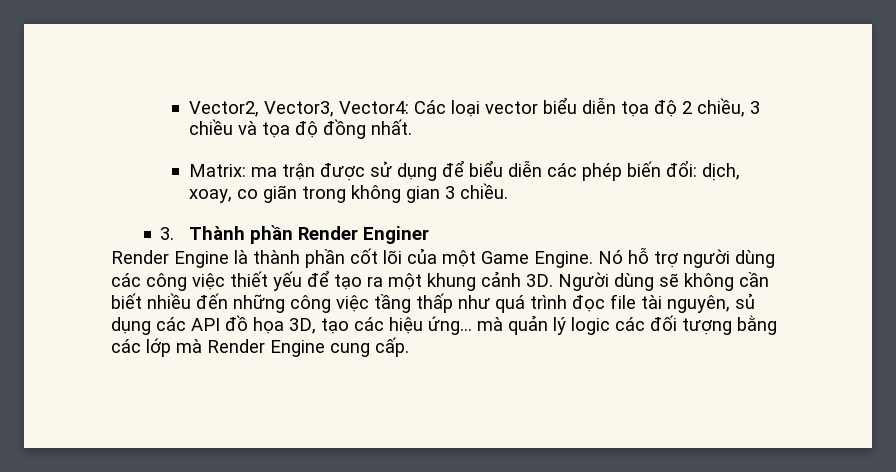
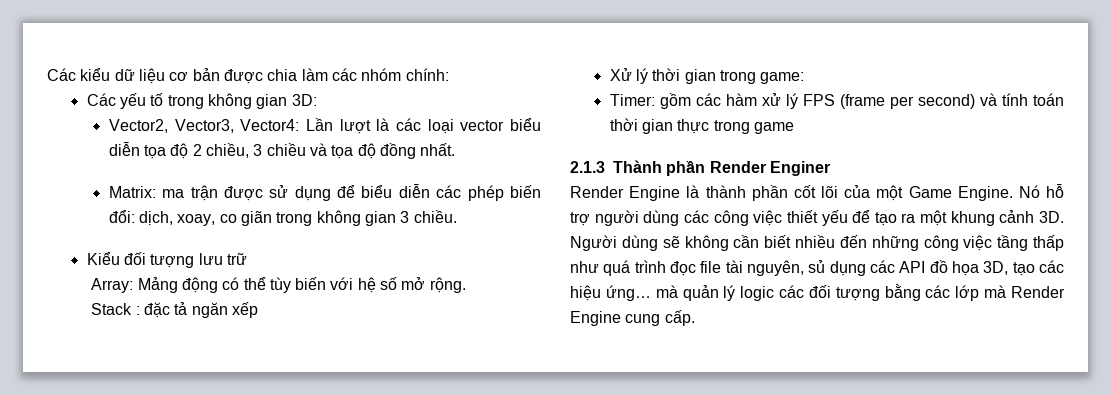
[189,100,447,117] Vector2, Vector3, Vector4: Các -> [47,68,449,84] [86,93,317,109] [108,118,421,134] Các kiểu dữ liệu cơ bản được chia làm các nhóm chính: // Các yếu tố trong không gian 3D: // Vector2, Vector3, Vector4: Lần lượt là các
[160,227,175,240] 3. -> [86,252,247,268] [91,277,466,293] [91,302,258,318] [609,68,805,84] [609,93,1064,109] [609,118,794,134] [570,161,605,173] Kiểu đối tượng lưu trữ // Array: Mảng động có thể tùy biến với hệ số mở rộng. // Stack : đặc tả ngăn xếp // Xử lý thời gian trong game: // Timer: gồm các hàm xử lý FPS (frame per second) và tính toán thời gian thực trong game // 2.1.3

